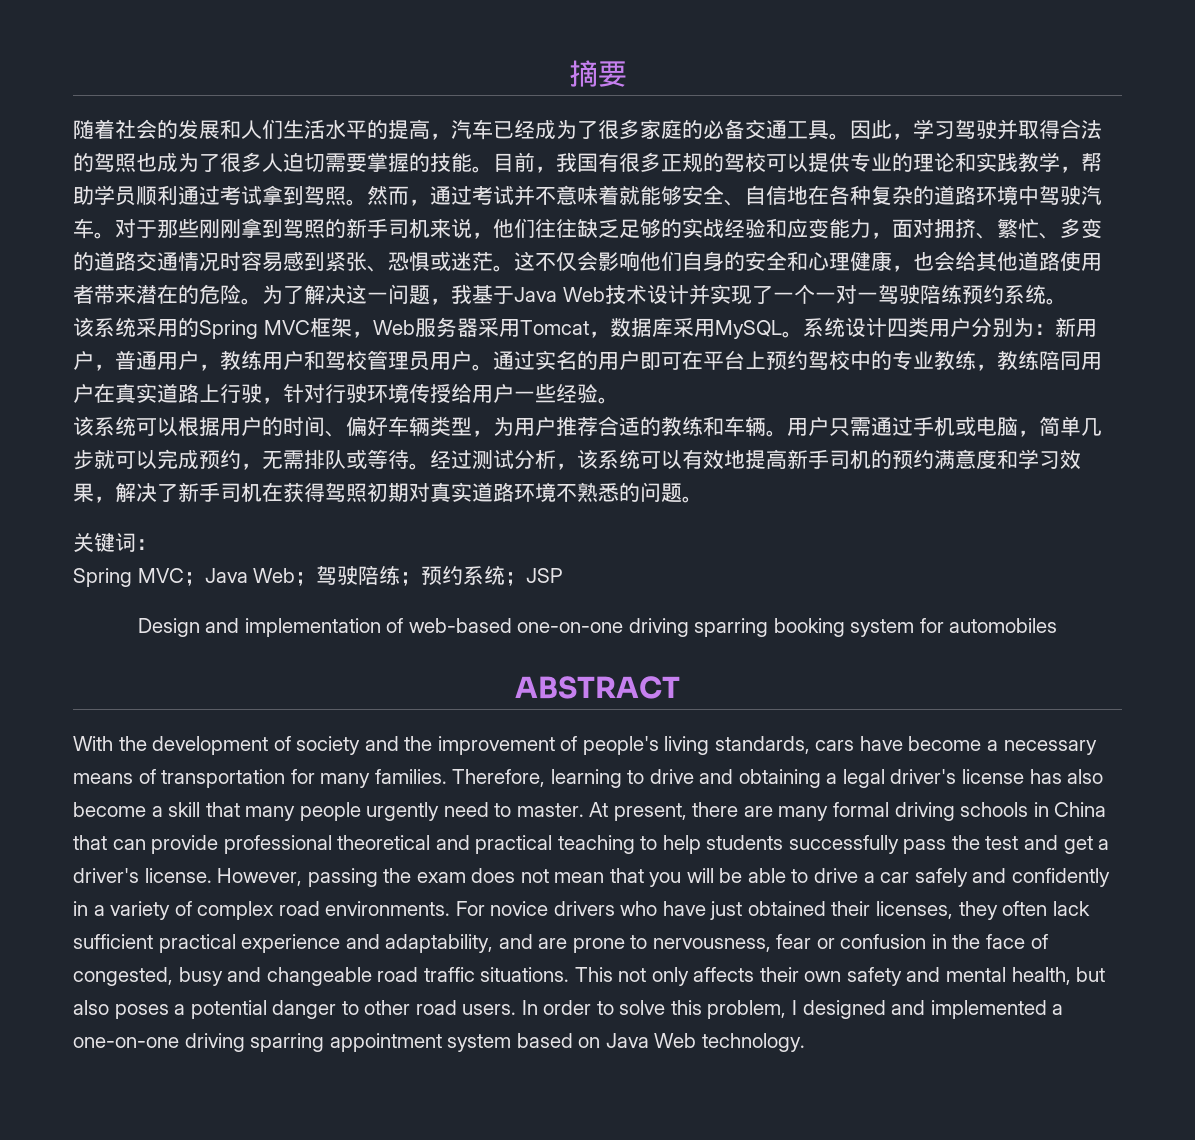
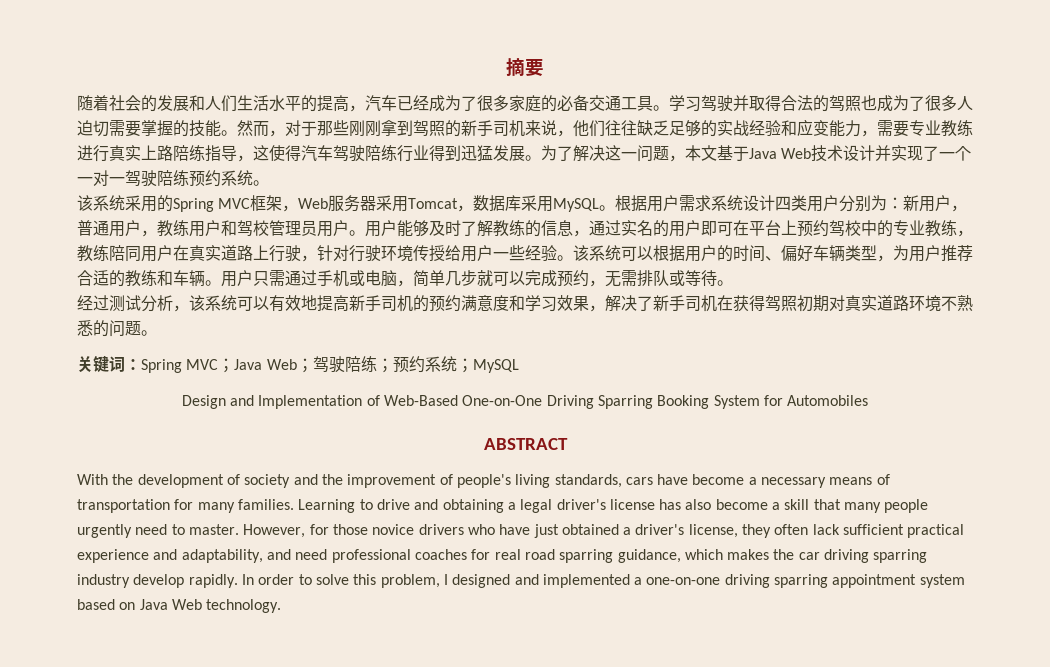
[850,120,913,140] 因此， -> (669, 108) none
[493,152,1102,173] [73,185,1102,206] [73,218,115,239] 目前，我国有很多正规的驾校可以提供专业的理论和实践教学，帮助学员顺利通过考试拿到驾照。然而，通过考试并不意味着就能够安全、自信地在各种复杂的道路环境中驾驶汽车。 -> [237,120,285,137] 然而，
[892,218,1102,239] [73,251,1102,272] [73,284,241,305] 面对拥挤、繁忙、多变的道路交通情况时容易感到紧张、恐惧或迷茫。这不仅会影响他们自身的安全和心理健康，也会给其他道路使用者带来潜在的危险 -> [877,120,973,137] [77,145,525,162] 需要专业教练进行真实上路陪练指导，这使得汽车驾驶陪练行业得到迅猛发展
[451,284,472,304] 我 -> [685,145,717,161] 本文
(803, 334) none -> [615,195,712,212] 根据用户需求
(493, 367) none -> [365,220,589,237] 用户能够及时了解教练的信息，
(619, 400) // -> (573, 258) none
(430, 466) none -> (733, 283) //
(157, 544) // -> (141, 364) none
[526,568,564,583] JSP -> [472,359,519,373] MySQL
[244,618,1058,637] implementation of web-based one-on-one driving sparring booking system for automobiles -> [258,395,869,409] Implementation of Web-Based One-on-One Driving Sparring Booking System for Automobiles
[452,769,622,788] Therefore, learning -> [298,499,356,513] Learning
[589,802,1107,821] [73,835,1110,854] [73,868,1110,887] [73,901,485,920] At present, there are many formal driving schools in China that can provide professional theoretical and practical teaching to help students successfully pass the test and get a driver's license. However, passing the exam does not mean that you will be able to drive a car safely and confidently in a variety of complex road environments. For -> [243,524,368,538] However, for those
[831,901,954,919] their licenses, -> [623,524,738,538] a driver's license,
[538,934,1048,953] [73,967,1106,986] [73,1000,517,1019] are prone to nervousness, fear or confusion in the face of congested, busy and changeable road traffic situations. This not only affects their own safety and mental health, but also poses a potential danger to other road users. -> [295,549,928,563] [77,574,238,588] need professional coaches for real road sparring guidance, which makes the car driving sparring industry develop rapidly.

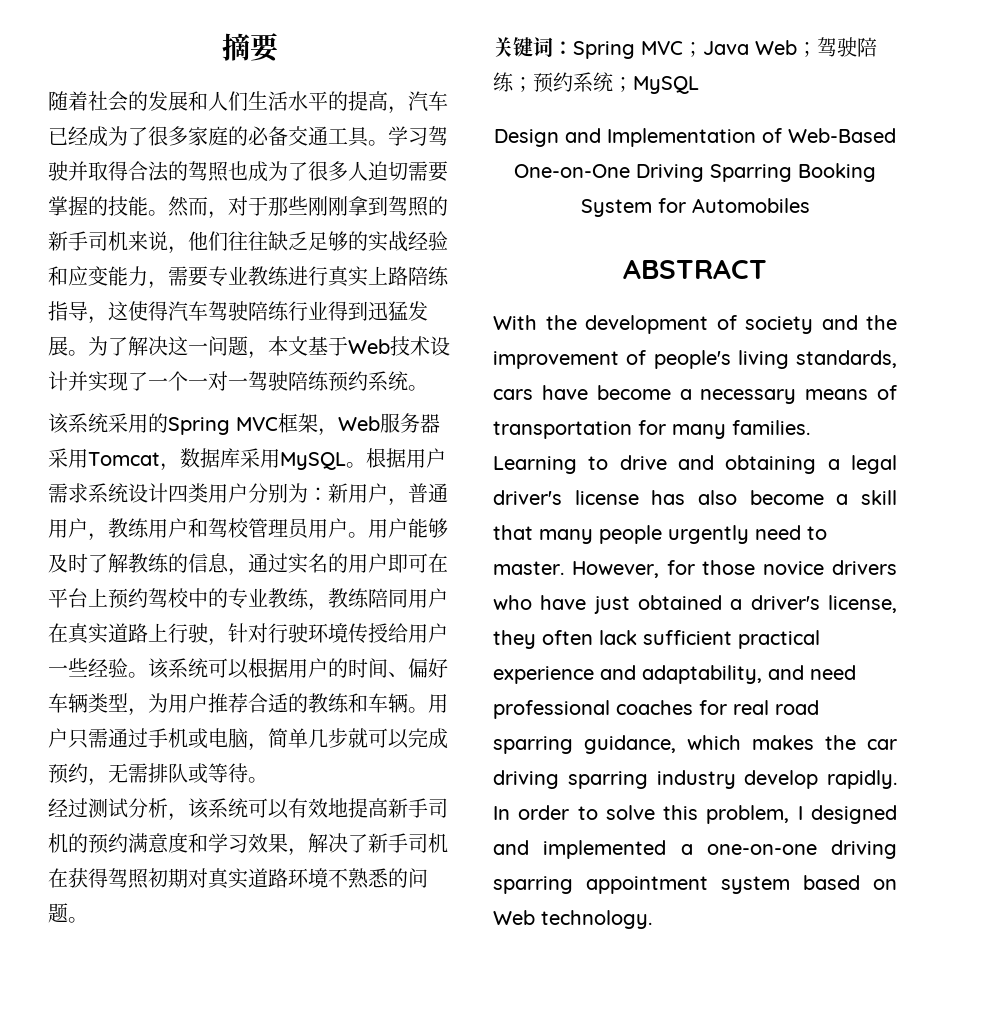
[749,148,777,159] Java -> (348, 346) none
[139,599,168,610] Java -> (897, 884) none

